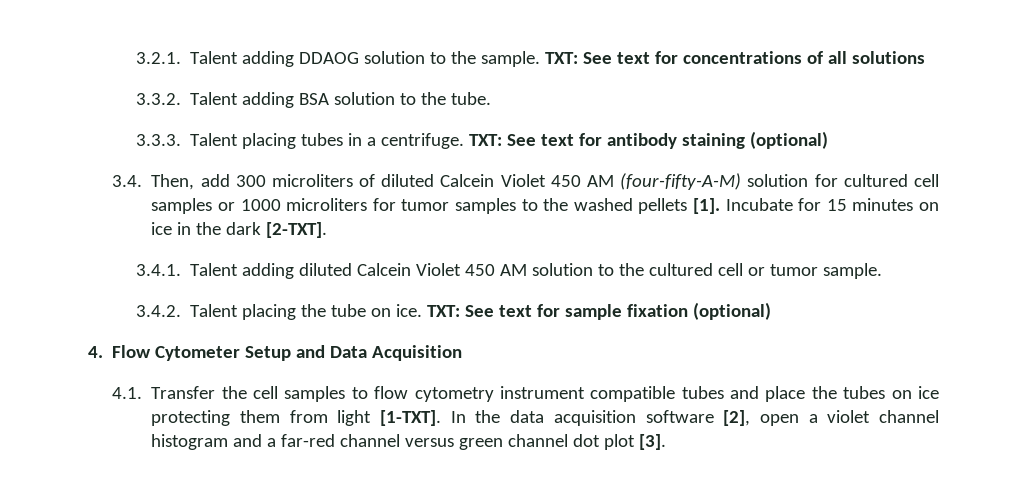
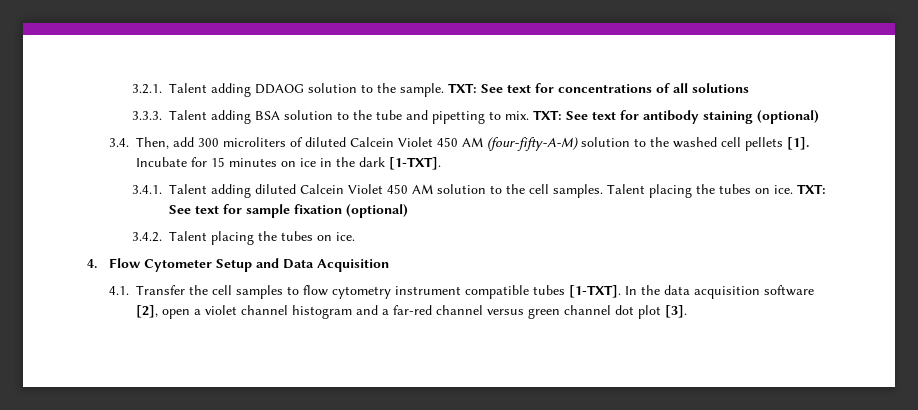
[136,93,182,105] 3.3.2. -> [131,111,162,120] 3.3.3.
[451,92,492,105] [136,133,465,149] tube. // 3.3.3. Talent placing tubes in a centrifuge. -> [375,110,529,124] tube and pipetting to mix.
[814,174,940,187] [151,198,516,214] for cultured cell samples or 1000 microliters for tumor samples -> (631, 142) none
(633, 204) none -> [721,137,742,147] cell
[266,222,328,238] [2-TXT]. -> [389,157,442,170] [1-TXT].
[649,263,883,279] [136,304,367,320] cultured cell or tumor sample. // 3.4.2. Talent placing the tube -> [528,184,751,198] cell samples. Talent placing the tubes
(772, 311) none -> [131,231,355,245] // 3.4.2. Talent placing the tubes on ice.
[730,386,939,402] [151,410,372,426] and place the tubes on ice protecting them from light -> (566, 290) none

